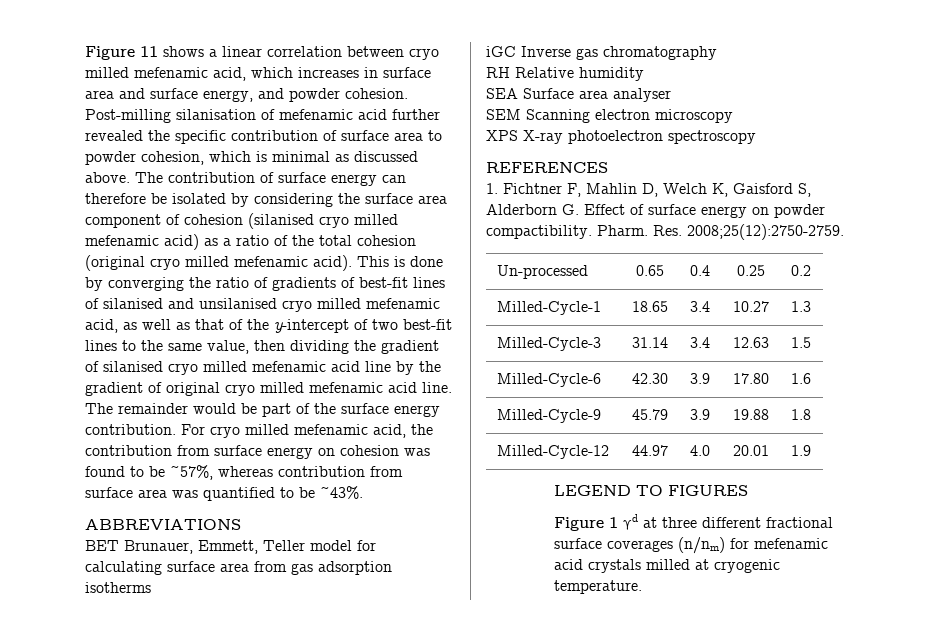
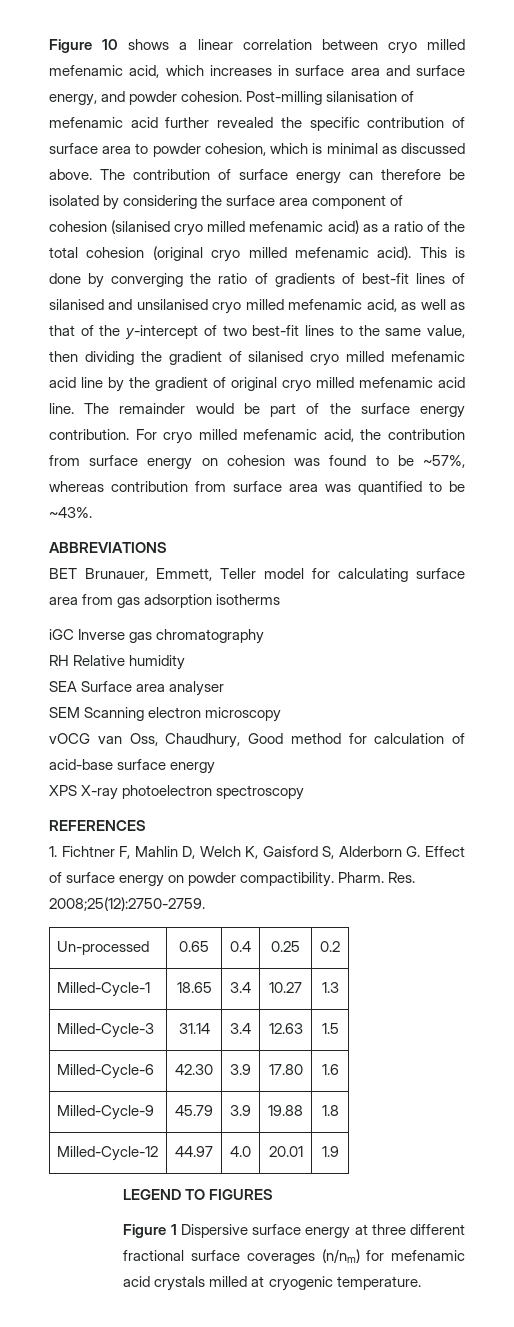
[85,46,158,60] Figure 11 -> [49,39,119,53] Figure 10
(733, 116) none -> [49,733,465,748] [49,759,216,774] // vOCG van Oss, Chaudhury, Good method for calculation of acid-base surface energy
[622,514,638,530] γd -> [180,1224,351,1239] Dispersive surface energy

